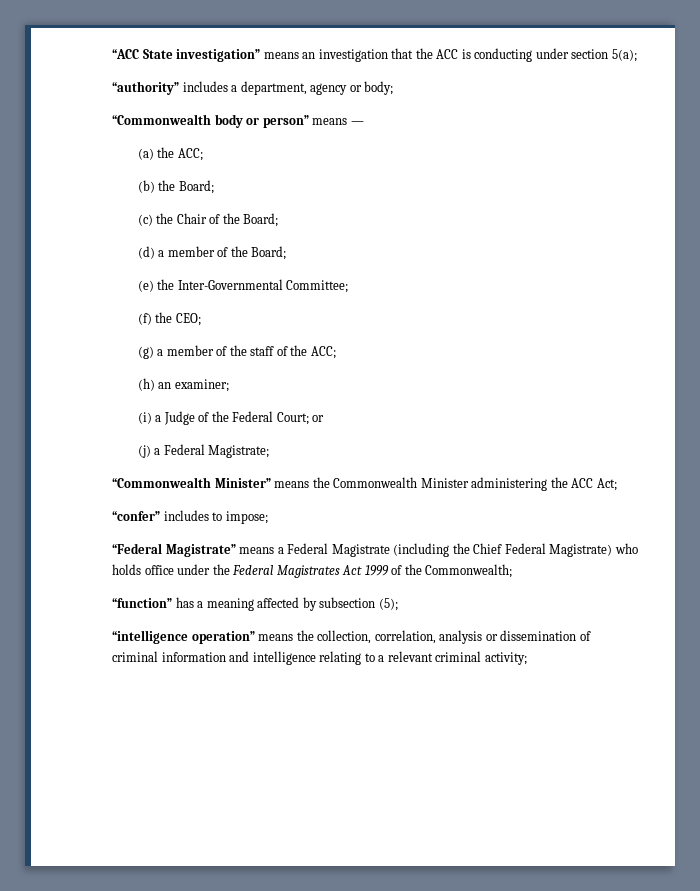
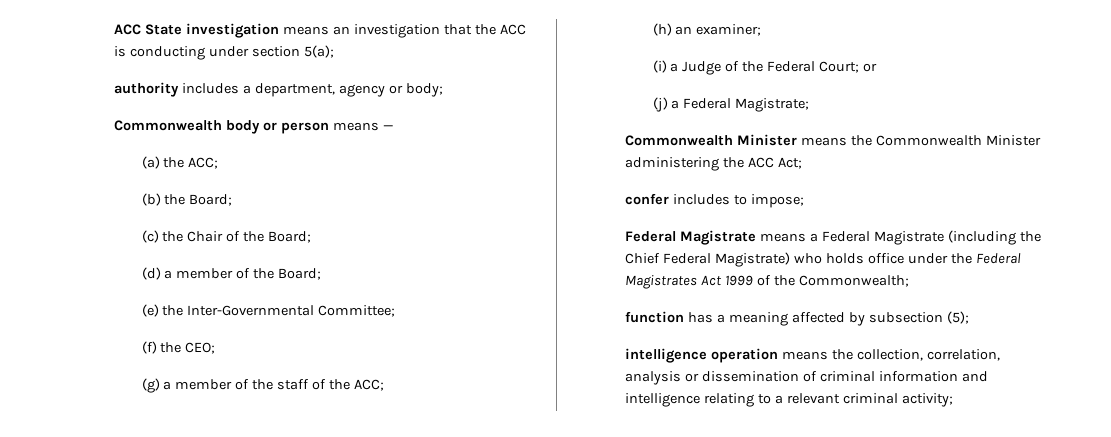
[112,49,261,62] “ACC State investigation” -> [114,23,280,38] ACC State investigation
[112,81,180,95] “authority” -> [114,82,180,97] authority
[112,114,212,125] “Commonwealth -> [114,120,223,131] Commonwealth
[262,115,309,128] person” -> [281,122,330,134] person
[112,477,271,488] “Commonwealth Minister” -> [625,134,798,146] Commonwealth Minister
[112,511,161,521] “confer” -> [625,193,670,205] confer
[112,543,236,557] “Federal Magistrate” -> [625,230,757,245] Federal Magistrate
[112,598,173,608] “function” -> [625,311,685,323] function
[112,630,255,644] “intelligence operation” -> [625,348,779,363] intelligence operation

